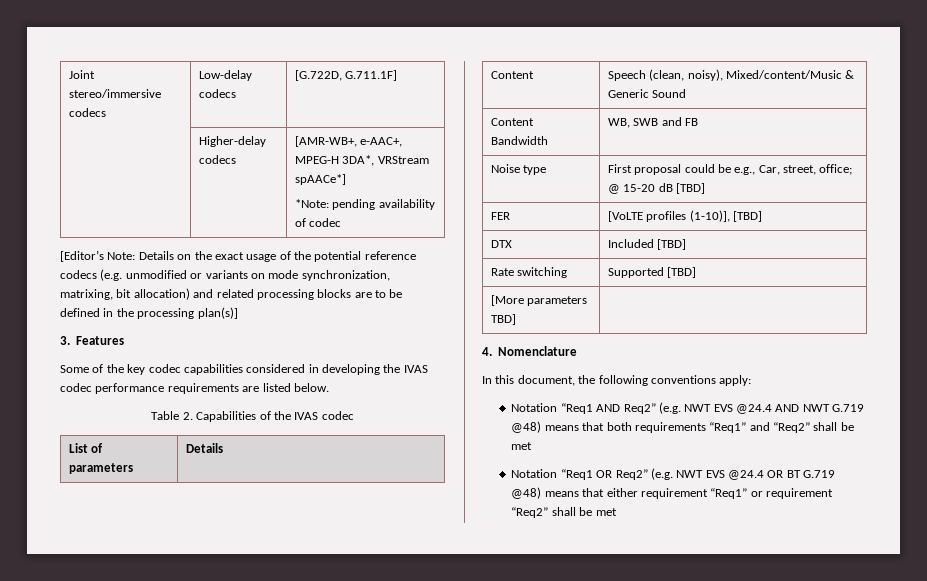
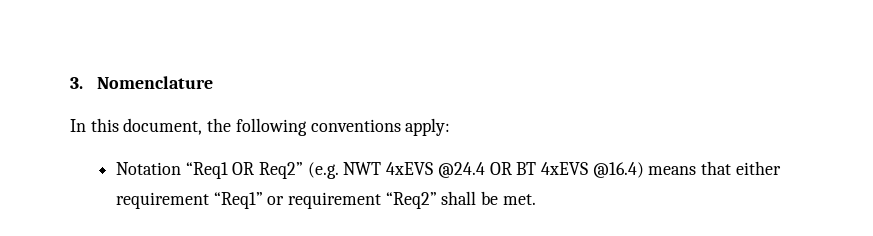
[68,70,95,79] [68,89,161,98] [68,108,106,117] [198,70,252,81] [198,89,236,98] [294,70,398,81] [198,136,266,147] [198,155,236,164] [294,136,403,147] [294,155,429,166] [294,174,346,185] [294,199,435,210] [294,218,342,227] [60,250,416,262] [60,269,390,281] [60,288,403,300] [60,307,238,319] [60,336,125,345] [60,364,428,375] [60,383,329,394] [151,411,354,422] [68,443,104,453] [68,463,133,474] [185,443,223,453] [490,71,534,79] [607,69,855,81] [607,89,687,98] [490,118,534,126] [490,136,548,145] [607,117,698,128] [490,164,547,175] [607,164,853,175] [607,183,705,194] [490,212,510,220] [607,210,762,222] [490,240,512,248] [607,239,687,250] [490,267,568,278] [607,267,697,278] [490,295,588,306] [490,314,516,325] [482,347,492,356] Joint stereo/immersive codecs | Low-delay codecs | [G.722D, G.711.1F] // | Higher-delay codecs | [AMR-WB+, e-AAC+, MPEG-H 3DA*, VRStream spAACe*] // *Note: pending availability of codec // [Editor’s Note: Details on the exact usage of the potential reference codecs (e.g. unmodified or variants on mode synchronization, matrixing, bit allocation) and related processing blocks are to be defined in the processing plan(s)] // 3. Features // Some of the key codec capabilities considered in developing the IVAS codec performance requirements are listed below. // Table 2. Capabilities of the IVAS codec // List of parameters | Details // Content | Speech (clean, noisy), Mixed/content/Music & Generic Sound // Content Bandwidth | WB, SWB and FB // Noise type | First proposal could be e.g., Car, street, office; @ 15-20 dB [TBD] // FER | [VoLTE profiles (1-10)], [TBD] // DTX | Included [TBD] // Rate switching | Supported [TBD] // [More parameters TBD] | // 4. -> [70,77,83,89] 3.
[511,402,865,414] [511,421,854,433] [511,442,533,450] // Notation “Req1 AND Req2” (e.g. NWT EVS @24.4 AND NWT G.719 @48) means that both requirements “Req1” and “Req2” shall be met -> (451, 127) none
[705,470,725,478] EVS -> [386,162,434,175] 4xEVS
[803,470,836,478] [511,487,542,499] G.719 @48) -> [541,162,644,178] 4xEVS @16.4)
[595,508,617,516] met -> [502,194,536,205] met.

